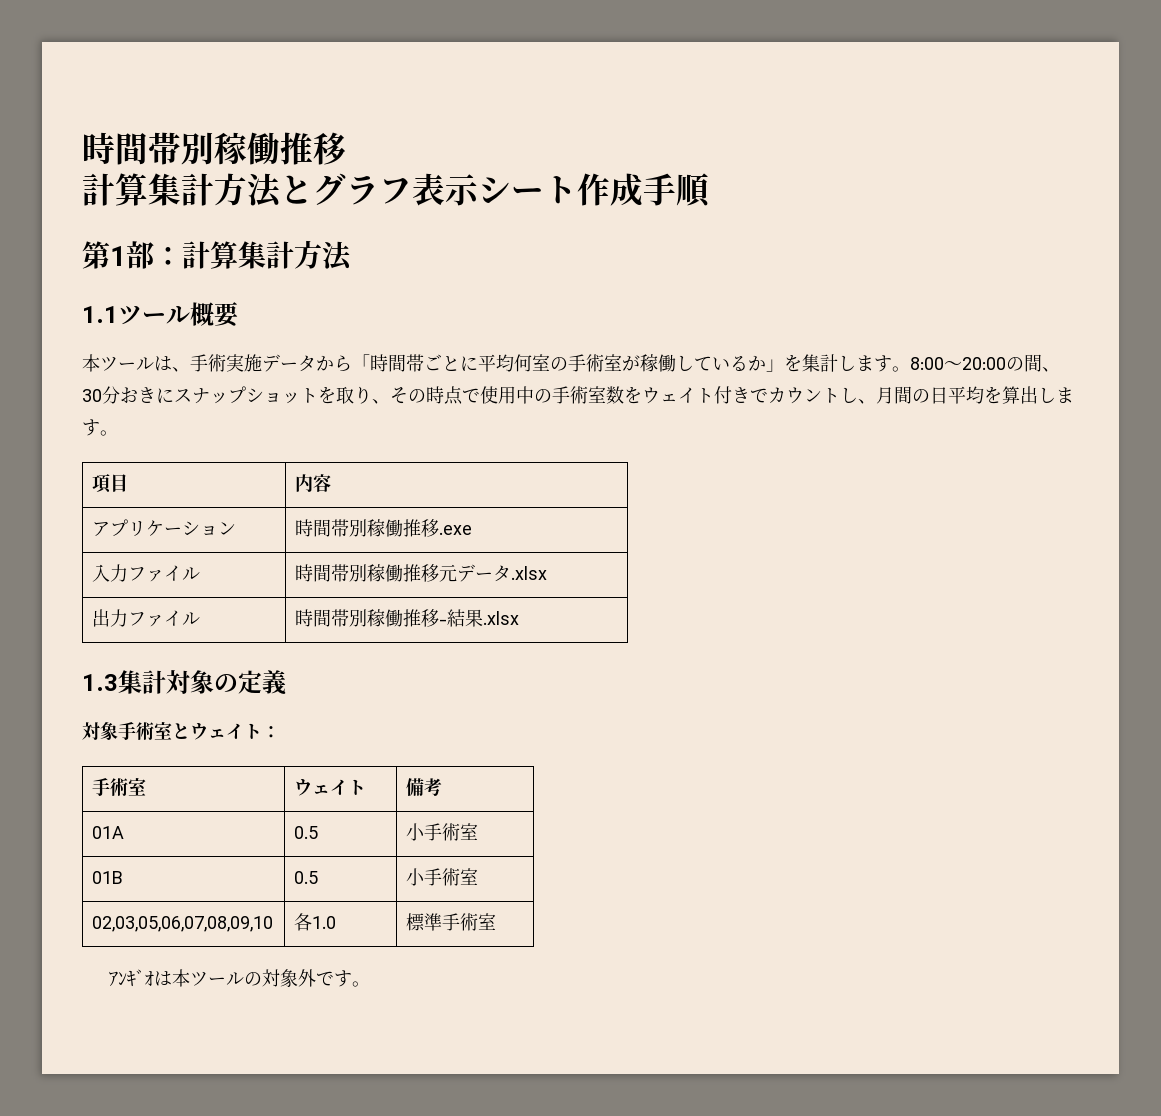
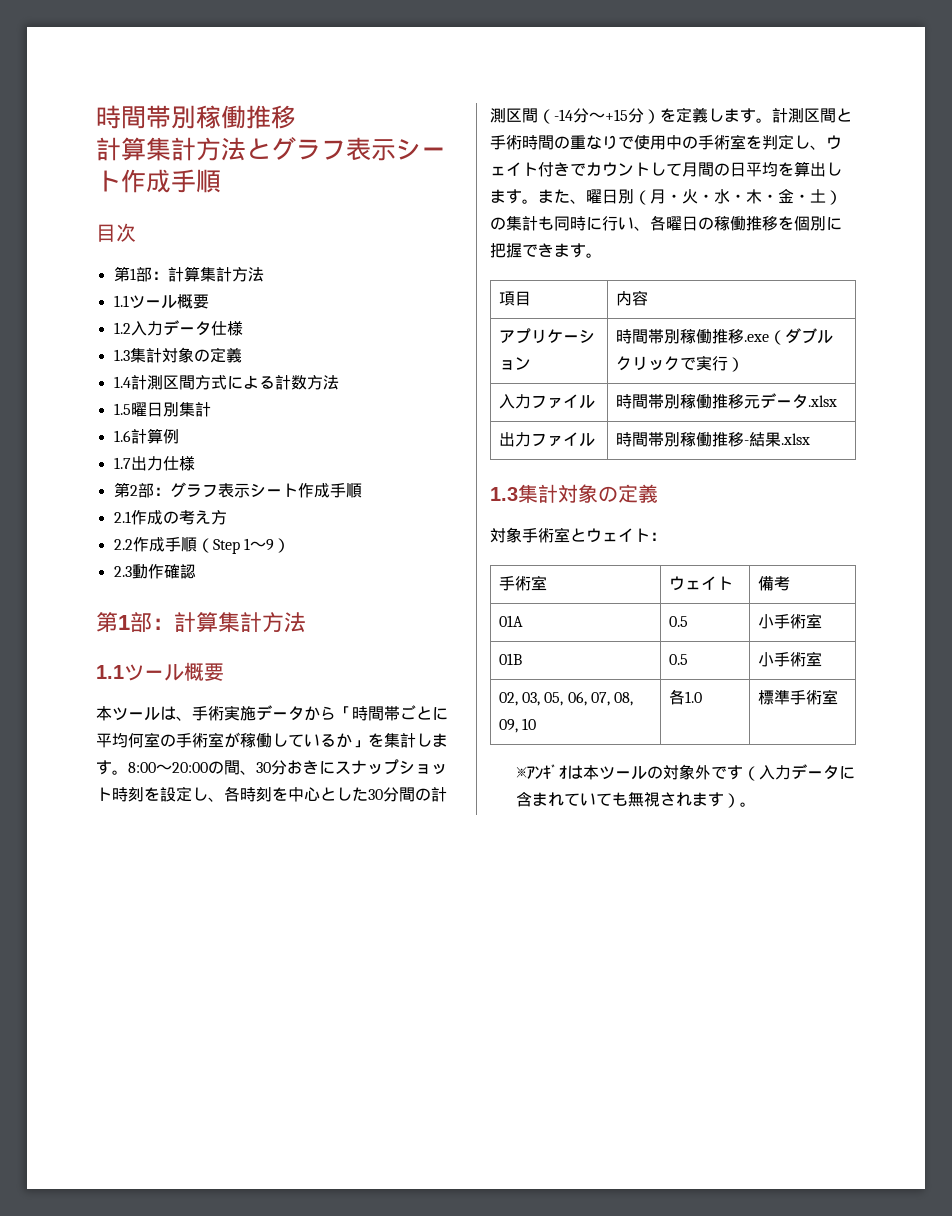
(710, 190) none -> [96,223,136,242] [113,266,264,282] [113,294,209,309] [113,320,243,336] [113,347,242,363] [113,375,339,390] [113,402,211,417] [113,428,179,444] [113,456,195,471] [113,482,362,498] [113,510,227,525] [113,537,290,554] [113,564,196,579] // 目次 // 第1部：計算集計方法 // 1.1ツール概要 // 1.2入力データ仕様 // 1.3集計対象の定義 // 1.4計測区間方式による計数方法 // 1.5曜日別集計 // 1.6計算例 // 1.7出力仕様 // 第2部：グラフ表示シート作成手順 // 2.1作成の考え方 // 2.2作成手順（Step 1〜9） // 2.3動作確認
[318,386,463,405] を取り、その時点 -> [112,786,447,802] [490,107,852,124] [490,135,618,150] 時刻を設定し、各時刻を中心とした30分間の計測区間（-14分〜+15分）を定義します。計測区間と手術時間の重なり
[606,386,642,404] 数を -> [746,134,826,150] を判定し、
[858,399,876,404] 、 -> [666,163,682,176] て
(118, 433) none -> [538,189,842,205] [490,215,842,231] [490,243,602,258] また、曜日別（月・火・水・木・金・土）の集計も同時に行い、各曜日の稼働推移を個別に把握できます。
(473, 530) none -> [768,328,833,345] [615,355,744,372] （ダブルクリックで実行）
[92,916,274,932] 02,03,05,06,07,08,09,10 -> [498,691,634,706] [498,718,536,733] 02, 03, 05, 06, 07, 08, 09, 10
(497, 921) none -> [515,767,527,778] ※
(352, 978) none -> [742,764,855,781] [515,791,740,808] （入力データに含まれていても無視されます）

